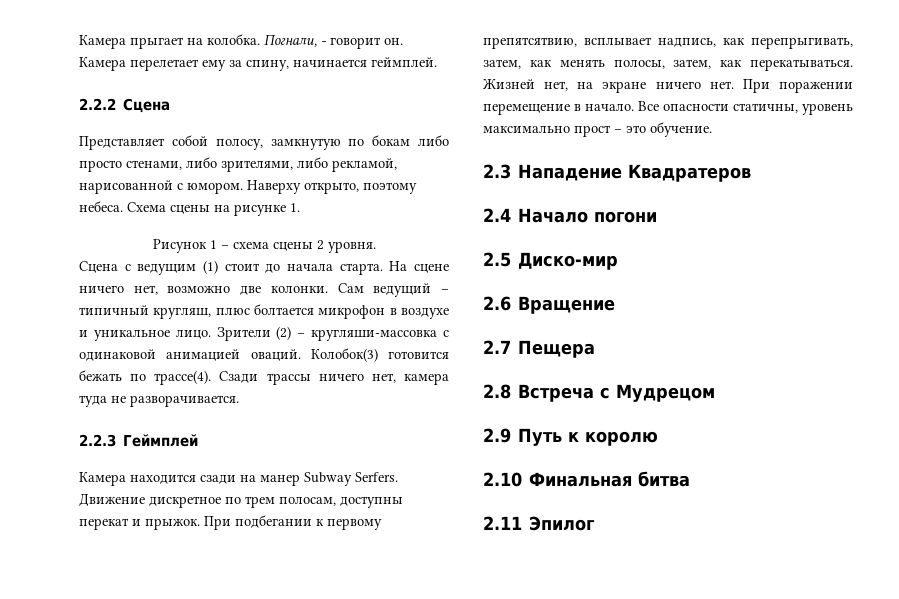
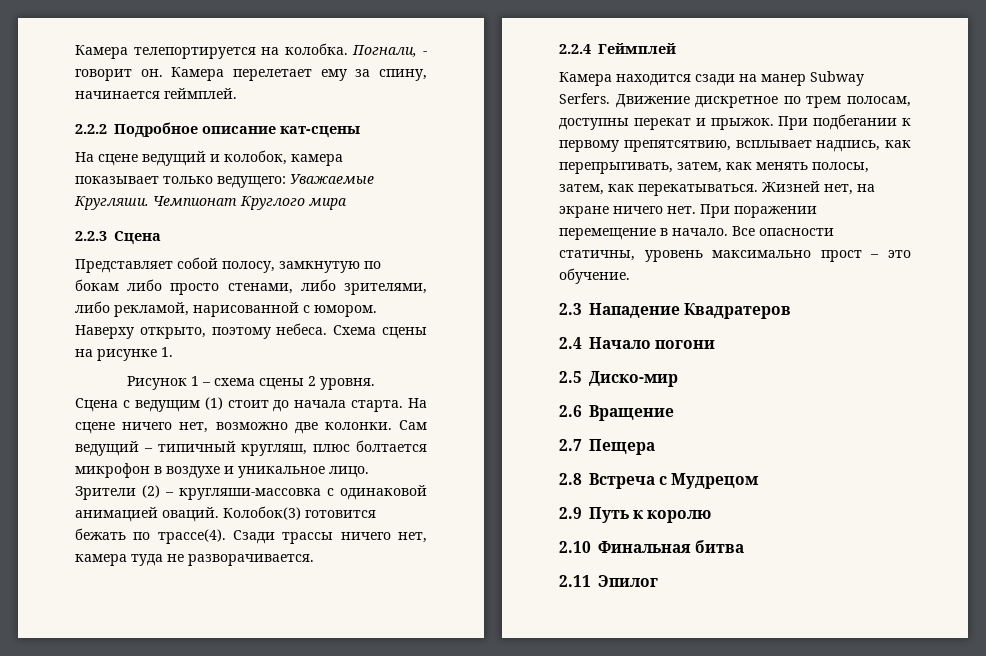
[79,35,184,49] Камера прыгает -> [75,45,256,59] Камера телепортируется
(116, 104) none -> [114,122,360,138] [75,150,343,166] [75,174,374,188] [74,196,347,210] [75,231,107,241] Подробное описание кат-сцены // На сцене ведущий и колобок, камера показывает только ведущего: Уважаемые Кругляши. Чемпионат Круглого мира // 2.2.3
[79,434,116,447] 2.2.3 -> [559,44,591,54] 2.2.4

